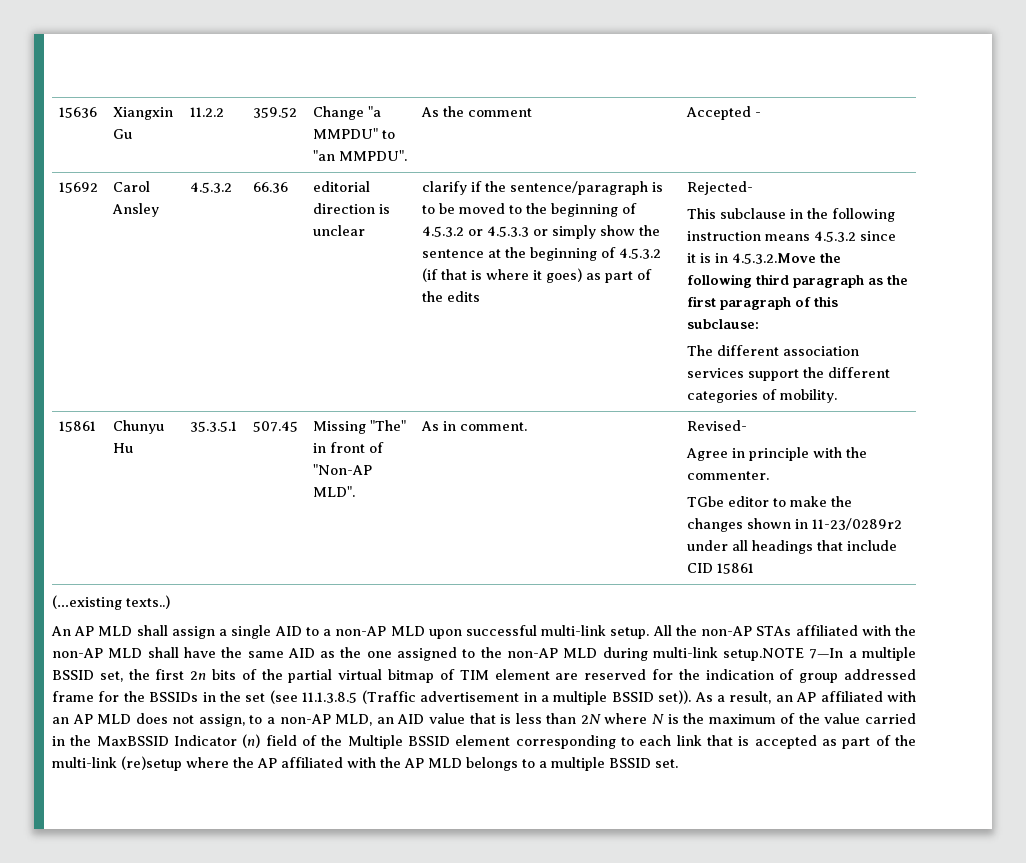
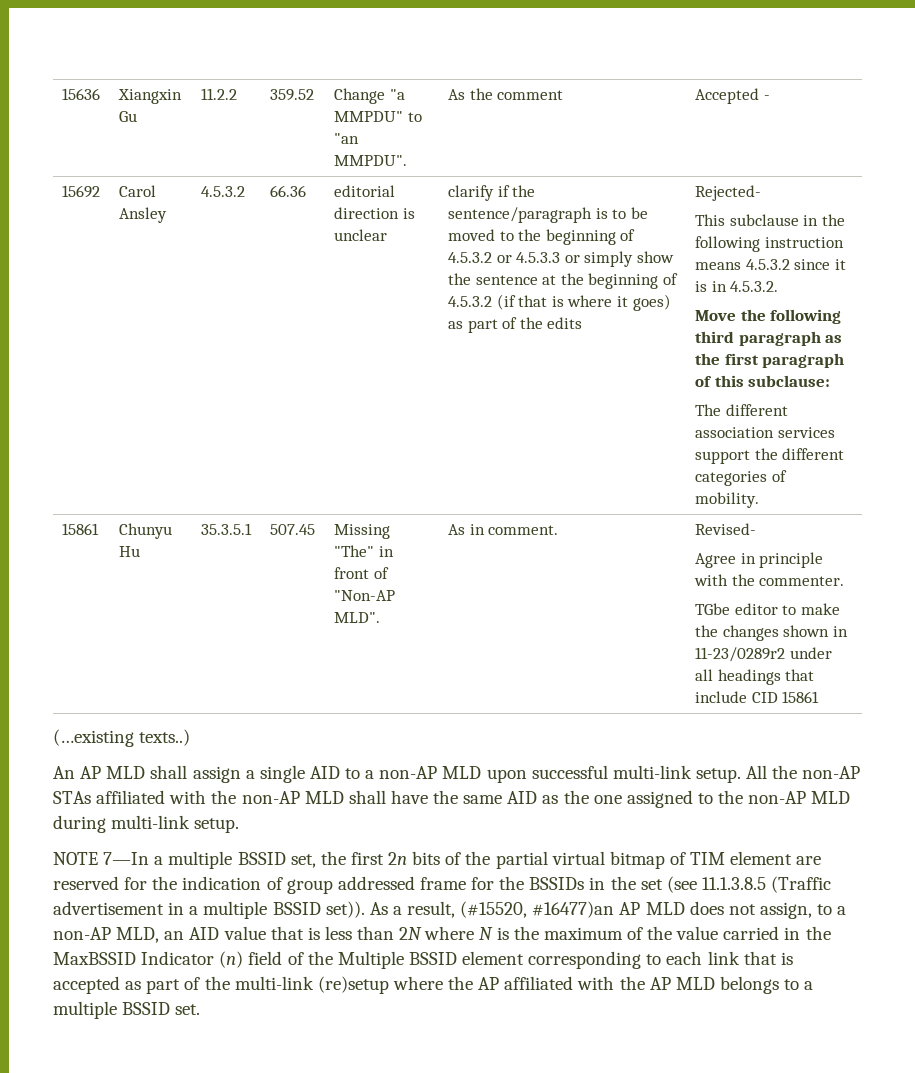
[732,253,817,264] 4.5.3.2.Move -> [730,281,779,292] [695,310,737,321] 4.5.3.2. // Move
[723,648,805,661] setup.NOTE -> [194,818,240,833] [53,852,98,865] setup. // NOTE
[775,691,916,702] [52,717,69,724] an AP affiliated with an -> [460,901,615,918] (#15520, #16477)an

